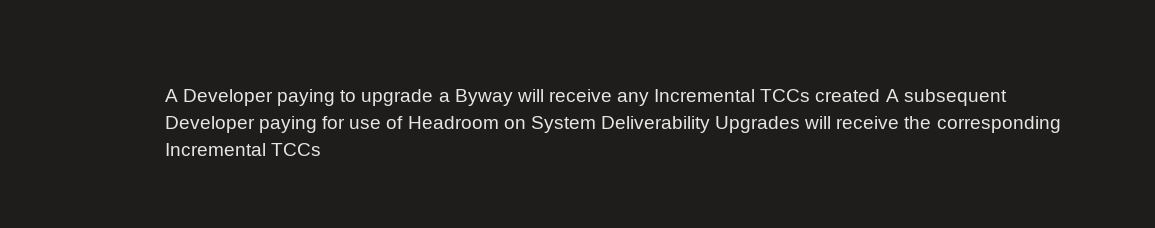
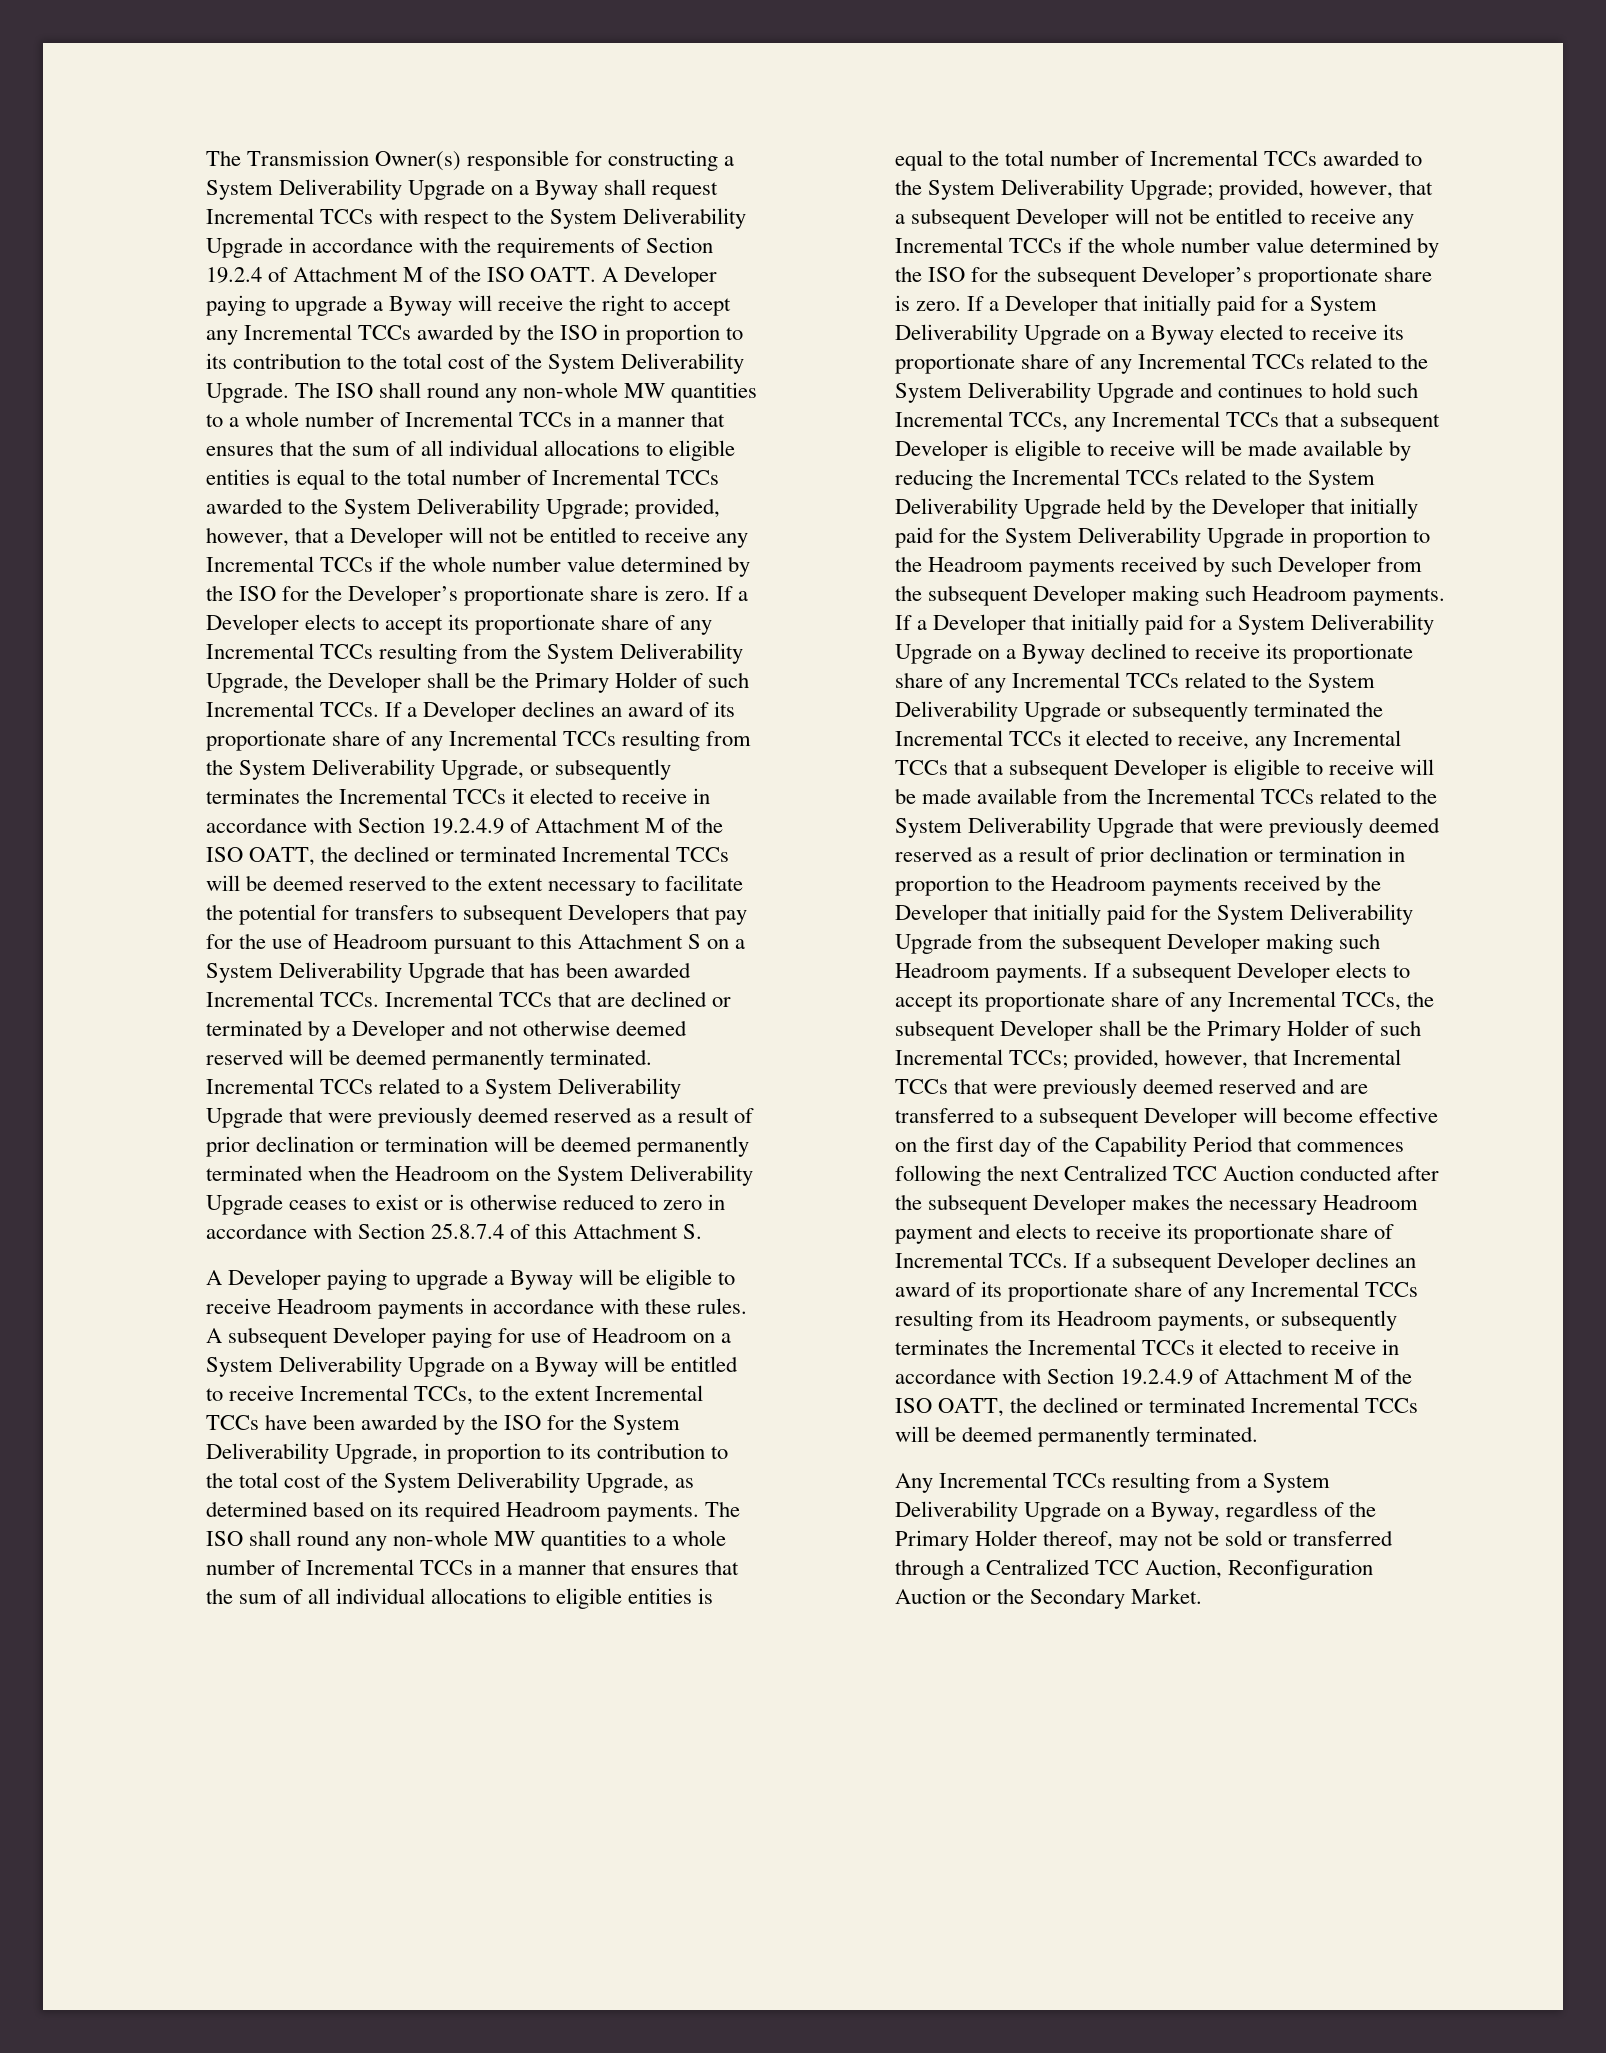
(164, 95) none -> [205,150,734,171] [205,179,719,200] [205,208,747,229] [205,237,714,258] [205,266,597,283] The Transmission Owner(s) responsible for constructing a System Deliverability Upgrade on a Byway shall request Incremental TCCs with respect to the System Deliverability Upgrade in accordance with the requirements of Section 19.2.4 of Attachment M of the ISO OATT.
[617,89,881,106] any Incremental TCCs created -> [569,295,732,316] [205,324,744,345] [205,353,745,374] [205,382,758,403] [205,411,726,427] [205,440,736,461] [205,469,720,490] [205,498,720,519] [205,527,749,548] [205,556,751,577] [205,585,749,606] [205,614,713,635] [205,643,743,664] [205,672,750,693] [205,701,736,722] [205,730,752,751] [205,759,671,780] [205,788,711,804] [205,817,724,834] [205,846,730,866] [205,875,744,896] [205,904,748,925] [205,933,746,954] [205,962,691,983] [205,991,732,1007] [205,1020,688,1041] [205,1049,652,1070] [205,1078,681,1099] [205,1107,755,1128] [205,1136,750,1157] [205,1165,754,1186] [205,1194,726,1215] [205,1223,703,1239] [205,1269,736,1290] [205,1298,748,1319] the right to accept any Incremental TCCs awarded by the ISO in proportion to its contribution to the total cost of the System Deliverability Upgrade. The ISO shall round any non-whole MW quantities to a whole number of Incremental TCCs in a manner that ensures that the sum of all individual allocations to eligible entities is equal to the total number of Incremental TCCs awarded to the System Deliverability Upgrade; provided, however, that a Developer will not be entitled to receive any Incremental TCCs if the whole number value determined by the ISO for the Developer’s proportionate share is zero. If a Developer elects to accept its proportionate share of any Incremental TCCs resulting from the System Deliverability Upgrade, the Developer shall be the Primary Holder of such Incremental TCCs. If a Developer declines an award of its proportionate share of any Incremental TCCs resulting from the System Deliverability Upgrade, or subsequently terminates the Incremental TCCs it elected to receive in accordance with Section 19.2.4.9 of Attachment M of the ISO OATT, the declined or terminated Incremental TCCs will be deemed reserved to the extent necessary to facilitate the potential for transfers to subsequent Developers that pay for the use of Headroom pursuant to this Attachment S on a System Deliverability Upgrade that has been awarded Incremental TCCs. Incremental TCCs that are declined or terminated by a Developer and not otherwise deemed reserved will be deemed permanently terminated. Incremental TCCs related to a System Deliverability Upgrade that were previously deemed reserved as a result of prior declination or termination will be deemed permanently terminated when the Headroom on the System Deliverability Upgrade ceases to exist or is otherwise reduced to zero in accordance with Section 25.8.7.4 of this Attachment S. // A Developer paying to upgrade a Byway will be eligible to receive Headroom payments in accordance with these rules.
[530,116,1061,133] [164,143,322,156] System Deliverability Upgrades will receive the corresponding Incremental TCCs -> [721,1333,732,1343] [205,1356,739,1377] [205,1385,704,1405] [205,1414,681,1435] [205,1443,729,1464] [205,1472,695,1493] [205,1501,741,1522] [205,1530,727,1551] [205,1559,740,1575] [205,1588,714,1609] [894,150,1423,171] [894,179,1433,200] [894,208,1415,229] [894,237,1440,258] [894,266,1433,287] [894,295,1378,316] [894,324,1405,345] [894,353,1429,374] [894,382,1419,403] [894,411,1441,432] [894,440,1412,461] [894,469,1376,490] [894,498,1419,519] [894,527,1431,548] [894,556,1423,577] [894,585,1445,606] [894,614,1435,635] [894,643,1414,664] [894,672,1376,693] [894,701,1383,722] [894,730,1402,751] [894,759,1435,780] [894,788,1438,804] [894,817,1440,838] [894,846,1406,867] [894,875,1382,896] [894,904,1414,925] [894,933,1380,954] [894,962,1411,983] [894,991,1435,1012] [894,1020,1422,1041] [894,1049,1401,1070] [894,1078,1369,1099] [894,1107,1439,1128] [894,1136,1405,1157] [894,1165,1440,1186] [894,1194,1418,1215] [894,1223,1395,1244] [894,1252,1417,1273] [894,1281,1419,1302] [894,1310,1397,1331] [894,1339,1400,1355] [894,1368,1413,1385] [894,1397,1419,1417] [894,1426,1258,1447] [894,1472,1330,1493] [894,1501,1377,1522] [894,1530,1394,1551] [894,1559,1373,1580] [894,1588,1202,1609] a System Deliverability Upgrade on a Byway will be entitled to receive Incremental TCCs, to the extent Incremental TCCs have been awarded by the ISO for the System Deliverability Upgrade, in proportion to its contribution to the total cost of the System Deliverability Upgrade, as determined based on its required Headroom payments. The ISO shall round any non-whole MW quantities to a whole number of Incremental TCCs in a manner that ensures that the sum of all individual allocations to eligible entities is equal to the total number of Incremental TCCs awarded to the System Deliverability Upgrade; provided, however, that a subsequent Developer will not be entitled to receive any Incremental TCCs if the whole number value determined by the ISO for the subsequent Developer’s proportionate share is zero. If a Developer that initially paid for a System Deliverability Upgrade on a Byway elected to receive its proportionate share of any Incremental TCCs related to the System Deliverability Upgrade and continues to hold such Incremental TCCs, any Incremental TCCs that a subsequent Developer is eligible to receive will be made available by reducing the Incremental TCCs related to the System Deliverability Upgrade held by the Developer that initially paid for the System Deliverability Upgrade in proportion to the Headroom payments received by such Developer from the subsequent Developer making such Headroom payments. If a Developer that initially paid for a System Deliverability Upgrade on a Byway declined to receive its proportionate share of any Incremental TCCs related to the System Deliverability Upgrade or subsequently terminated the Incremental TCCs it elected to receive, any Incremental TCCs that a subsequent Developer is eligible to receive will be made available from the Incremental TCCs related to the System Deliverability Upgrade that were previously deemed reserved as a result of prior declination or termination in proportion to the Headroom payments received by the Developer that initially paid for the System Deliverability Upgrade from the subsequent Developer making such Headroom payments. If a subsequent Developer elects to accept its proportionate share of any Incremental TCCs, the subsequent Developer shall be the Primary Holder of such Incremental TCCs; provided, however, that Incremental TCCs that were previously deemed reserved and are transferred to a subsequent Developer will become effective on the first day of the Capability Period that commences following the next Centralized TCC Auction conducted after the subsequent Developer makes the necessary Headroom payment and elects to receive its proportionate share of Incremental TCCs. If a subsequent Developer declines an award of its proportionate share of any Incremental TCCs resulting from its Headroom payments, or subsequently terminates the Incremental TCCs it elected to receive in accordance with Section 19.2.4.9 of Attachment M of the ISO OATT, the declined or terminated Incremental TCCs will be deemed permanently terminated. // Any Incremental TCCs resulting from a System Deliverability Upgrade on a Byway, regardless of the Primary Holder thereof, may not be sold or transferred through a Centralized TCC Auction, Reconfiguration Auction or the Secondary Market.

